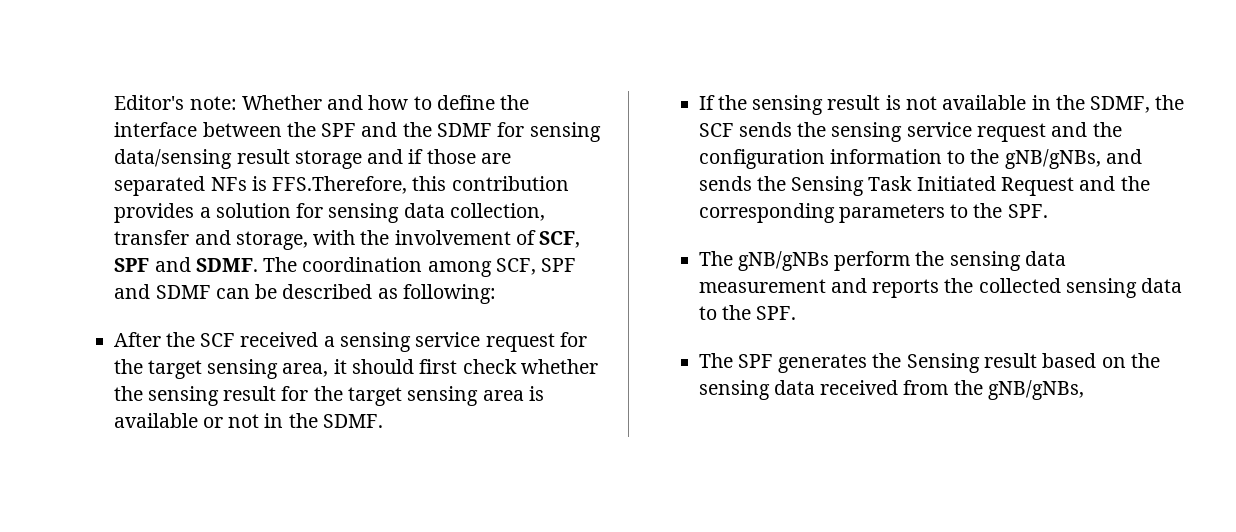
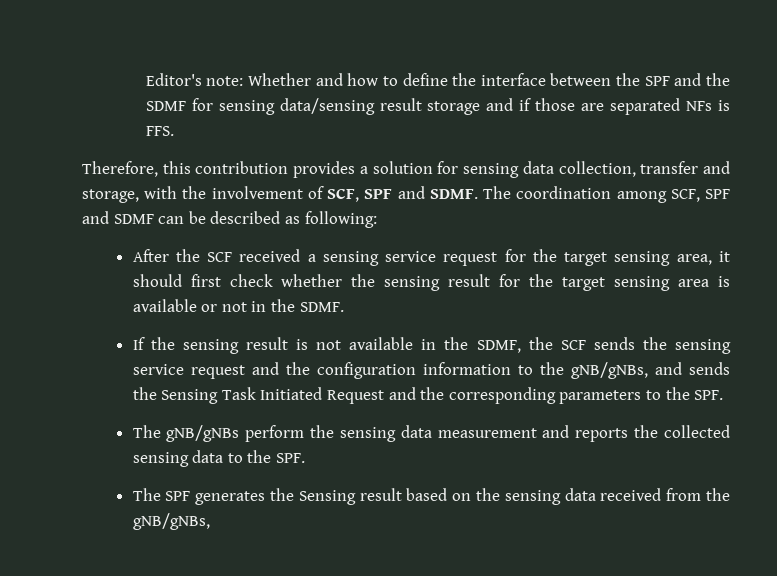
[272,176,408,194] FFS.Therefore, -> [145,126,174,136] [82,161,158,177] FFS. // Therefore,

